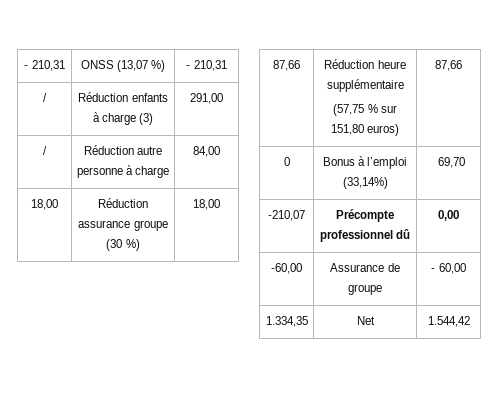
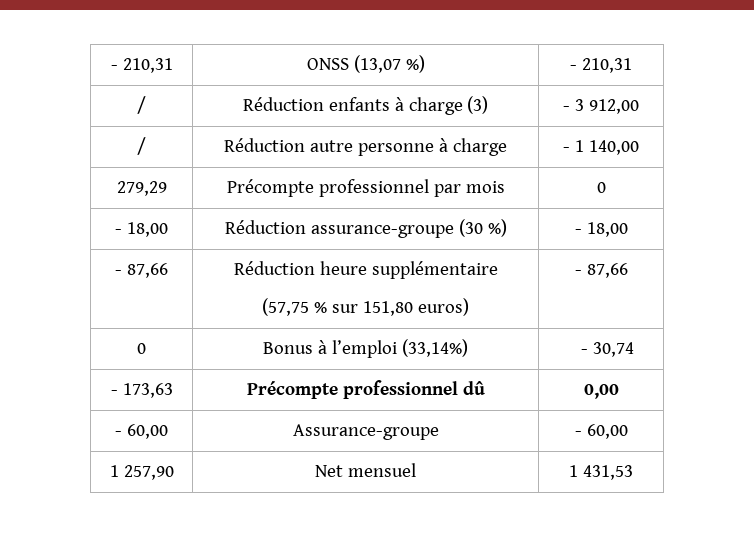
[190,93,223,104] 291,00 -> [563,99,639,114] - 3 912,00
[193,146,220,157] 84,00 // -> [563,140,639,155] [116,181,167,196] [226,179,505,197] [596,182,606,193] [115,229,123,234] - 1 140,00 // 279,29 | Précompte professionnel par mois | 0 // -
[78,220,168,231] assurance groupe -> [310,225,454,238] assurance-groupe
(140, 245) none -> [574,229,582,234] -
(220, 204) none -> [115,270,123,275] -
(400, 130) none -> [574,270,582,275] -
[437,157,465,168] [268,210,305,221] 69,70 // -210,07 -> [581,342,635,357] [110,383,173,398] - 30,74 // - 173,63
[271,263,302,274] [330,263,400,272] [348,284,382,295] -60,00 | Assurance de groupe -> [115,424,168,439] [292,424,439,440] - 60,00 | Assurance-groupe
[265,316,308,327] 1.334,35 -> [109,465,174,480] 1 257,90
[427,316,470,327] | 1.544,42 -> [347,463,416,477] [569,465,633,480] mensuel | 1 431,53

